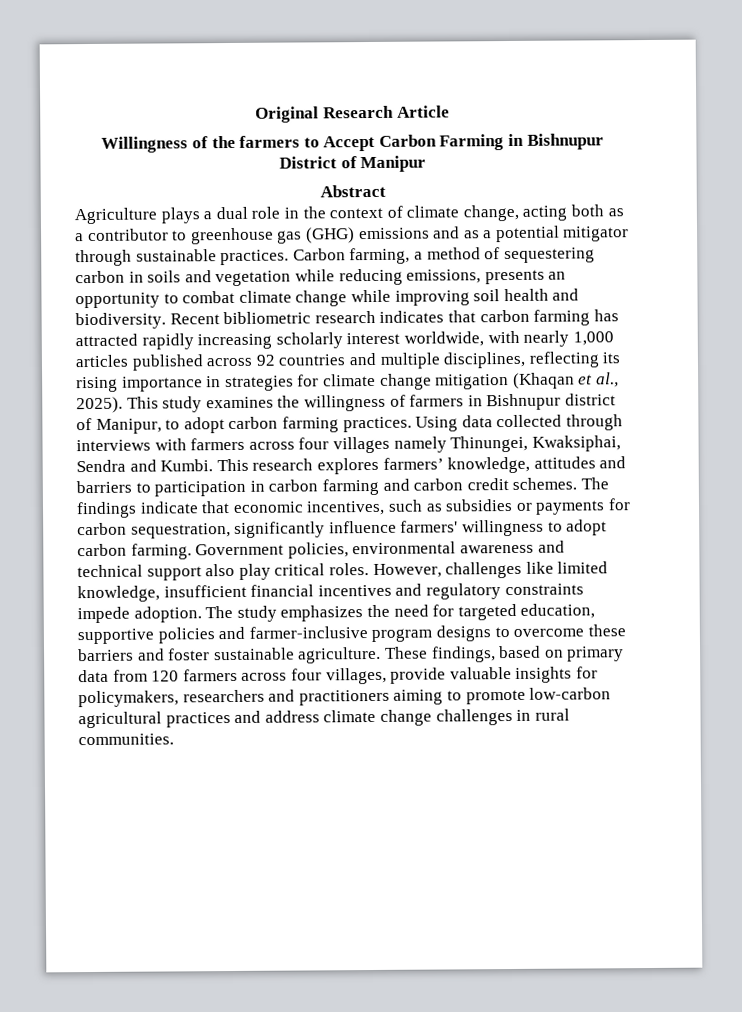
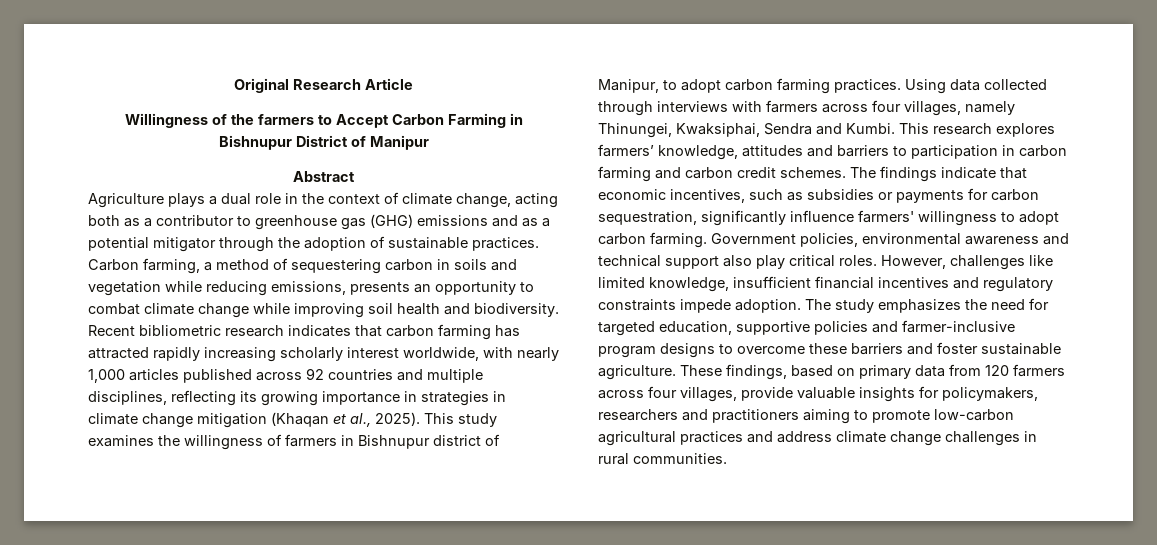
(132, 258) none -> [278,236,385,251] the adoption of
[76,376,118,393] rising -> [261,391,318,406] growing
[297,374,320,387] for -> [493,391,506,402] in
[332,436,390,454] villages -> [904,101,961,116] villages,

